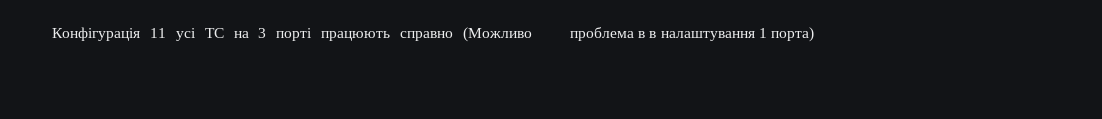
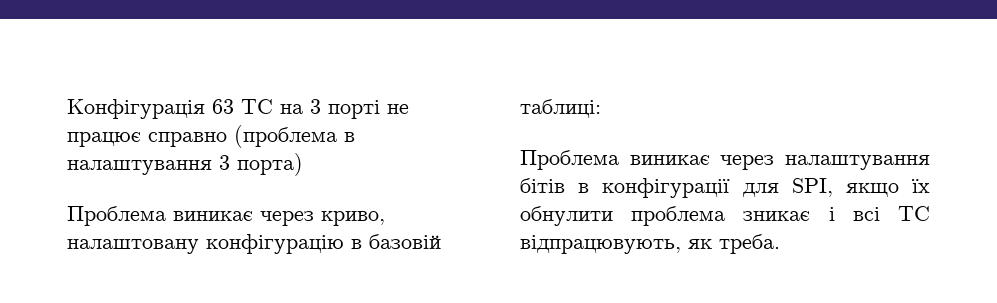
[149,28,196,41] 11 усі -> [212,99,234,114] 63
[321,27,646,42] працюють справно (Можливо проблема в -> [387,104,409,114] [67,125,337,148] не працює справно (проблема
[758,28,767,38] 1 -> [219,155,230,170] 3
(814, 34) none -> [67,206,385,226] [67,234,441,254] [520,99,601,118] [520,150,930,170] [520,178,930,198] [520,206,930,226] [520,234,780,254] // Проблема виникає через криво, налаштовану конфігурацію в базовій таблиці: // Проблема виникає через налаштування бітів в конфігурації для SPI, якщо їх обнулити проблема зникає і всі ТС відпрацювують, як треба.

